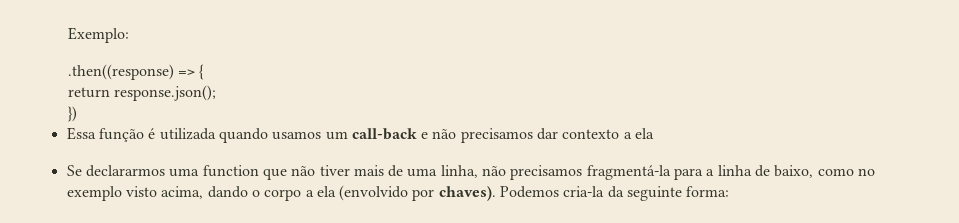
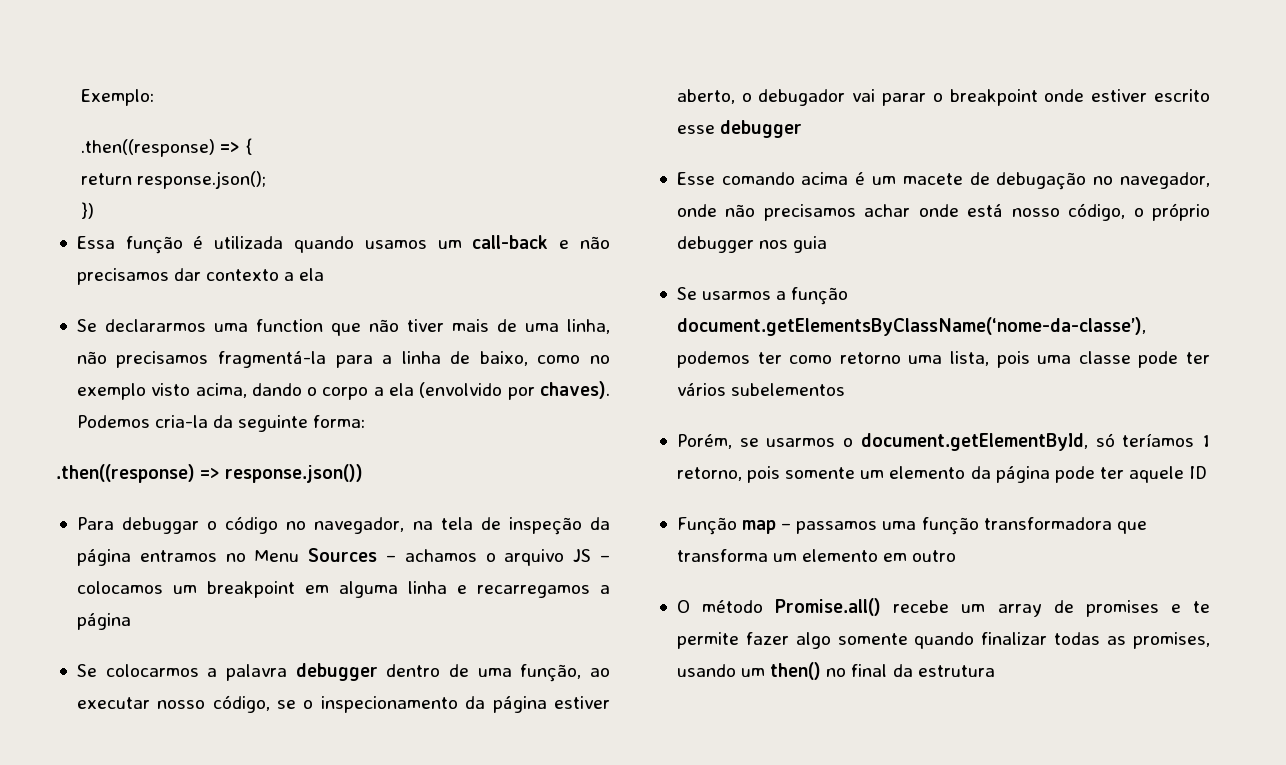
(730, 191) none -> [56,464,364,483] [76,516,611,535] [76,548,610,566] [76,581,610,598] [76,613,131,630] [76,663,611,682] [76,695,610,713] [676,89,1210,106] [676,120,803,138] [676,172,1210,190] [676,203,1210,221] [676,236,828,253] [676,287,849,305] [676,317,1146,336] [676,351,1210,368] [676,383,846,396] [676,433,1210,451] [676,466,1208,483] [676,517,1147,535] [676,549,957,562] [676,598,1210,617] [676,632,1210,649] [676,662,995,680] // .then((response) => response.json()) // Para debuggar o código no navegador, na tela de inspeção da página entramos no Menu Sources – achamos o arquivo JS – colocamos um breakpoint em alguma linha e recarregamos a página // Se colocarmos a palavra debugger dentro de uma função, ao executar nosso código, se o inspecionamento da página estiver aberto, o debugador vai parar o breakpoint onde estiver escrito esse debugger // Esse comando acima é um macete de debugação no navegador, onde não precisamos achar onde está nosso código, o próprio debugger nos guia // Se usarmos a função document.getElementsByClassName(‘nome-da-classe’), podemos ter como retorno uma lista, pois uma classe pode ter vários subelementos // Porém, se usarmos o document.getElementById, só teríamos 1 retorno, pois somente um elemento da página pode ter aquele ID // Função map – passamos uma função transformadora que transforma um elemento em outro // O método Promise.all() recebe um array de promises e te permite fazer algo somente quando finalizar todas as promises, usando um then() no final da estrutura

